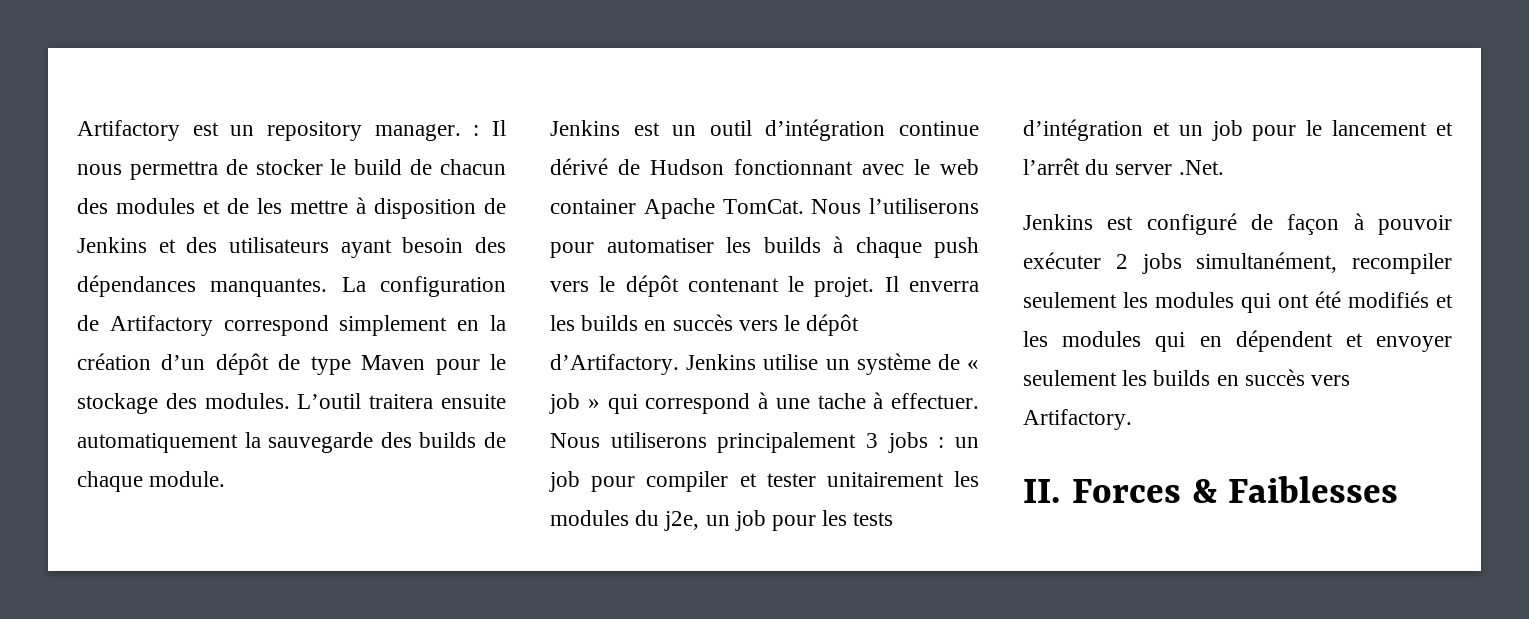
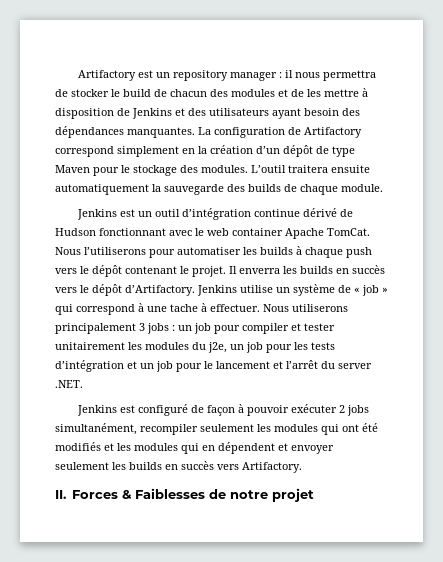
[374,120,507,141] manager. : Il -> [230,70,294,81] manager : il
[1178,160,1224,175] .Net. -> [55,380,83,388] .NET.
(1398, 489) none -> [208,488,314,502] de notre projet

